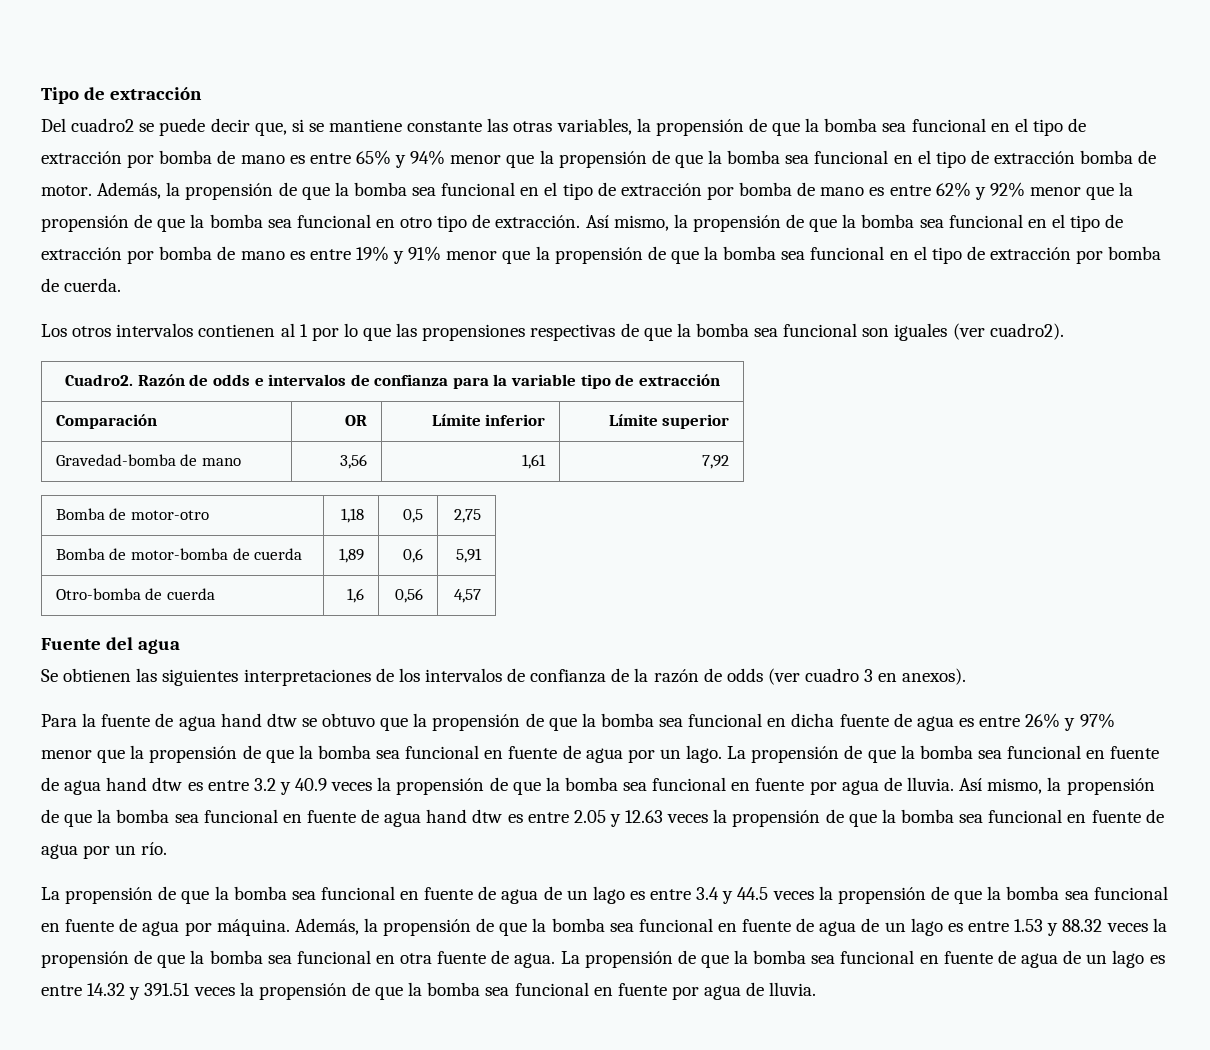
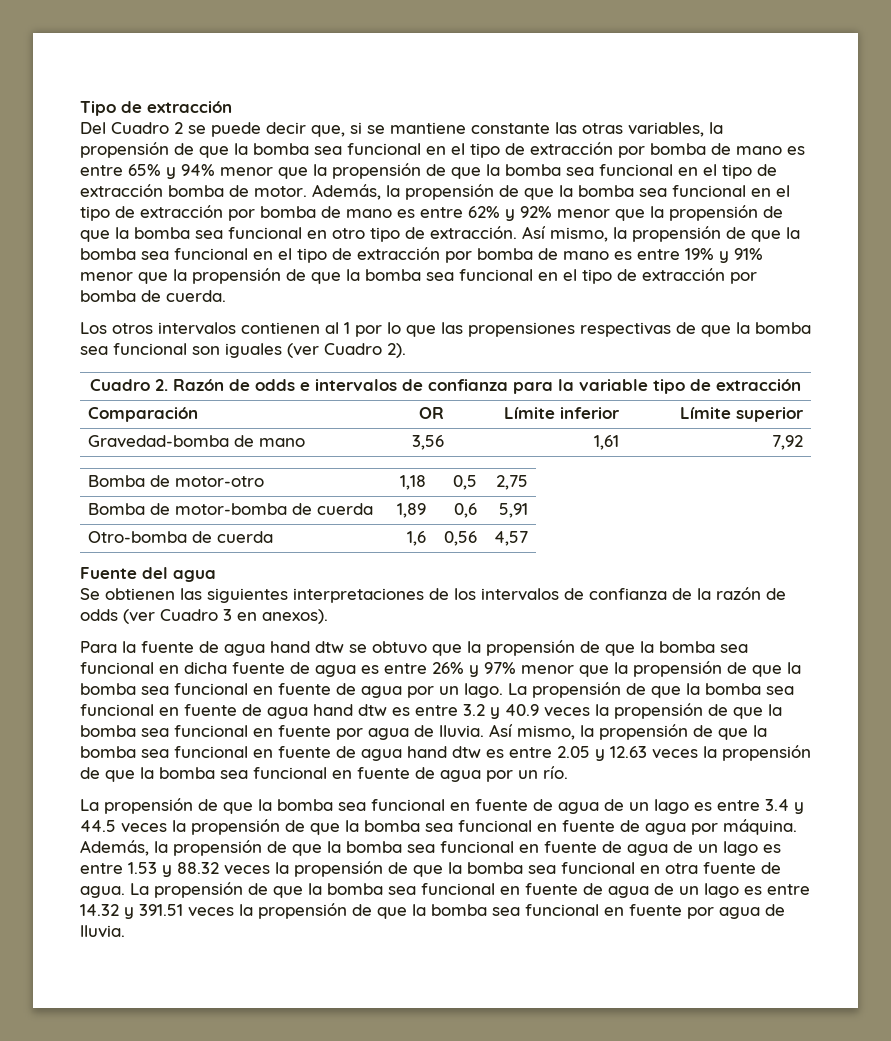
[71,118,135,132] cuadro2 -> [111,122,183,134] Cuadro 2
[989,323,1064,340] [65,374,134,386] cuadro2). // Cuadro2. -> [324,343,406,358] [90,379,168,391] Cuadro 2). // Cuadro 2.
[805,668,860,682] cuadro -> [160,609,218,621] Cuadro

